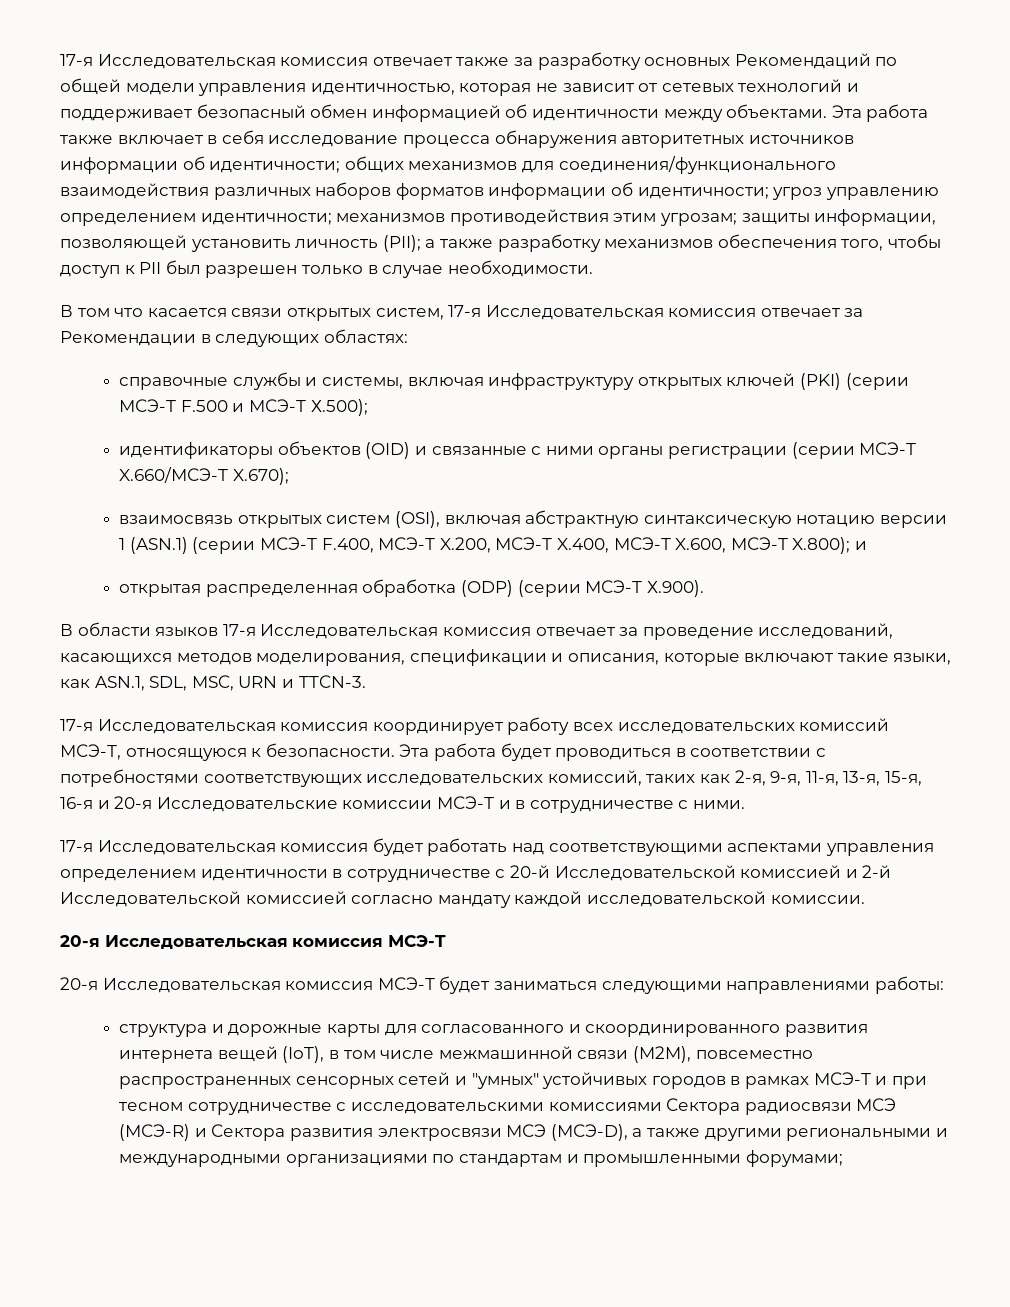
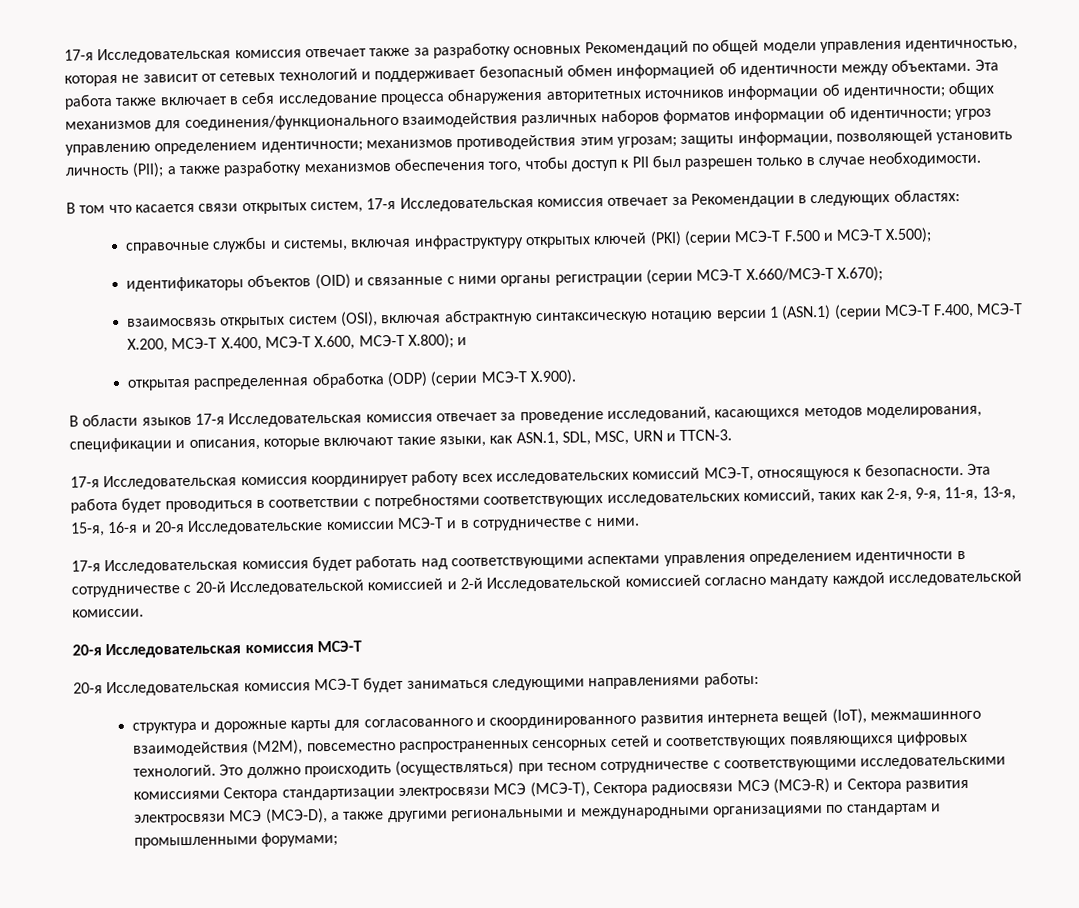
[329,1046,629,1059] в том числе межмашинной связи -> [869,710,981,721] [132,741,249,757] межмашинного взаимодействия
[471,1072,888,1089] "умных" устойчивых городов в рамках МСЭ-Т и -> [666,730,968,750] [132,759,515,779] соответствующих появляющихся цифровых технологий. Это должно происходить (осуществляться)
(347, 1106) none -> [723,758,857,772] соответствующими
(741, 1106) none -> [281,781,648,801] стандартизации электросвязи МСЭ (МСЭ-Т), Сектора

